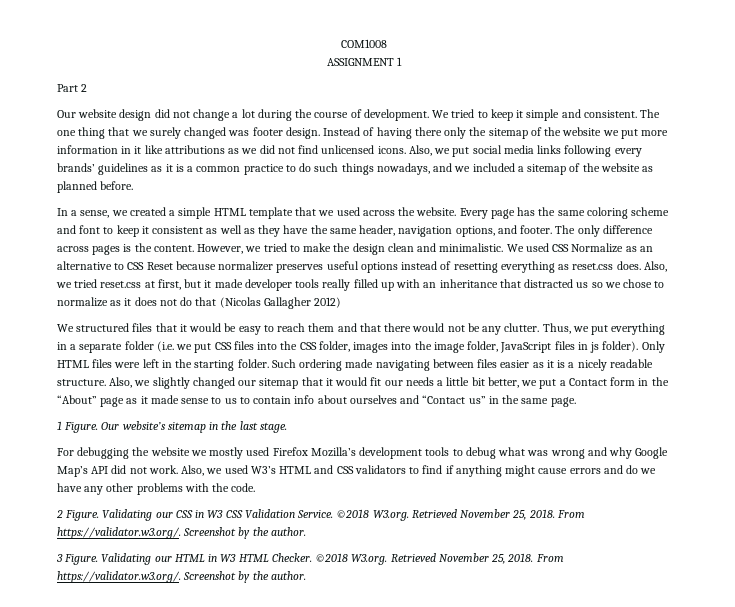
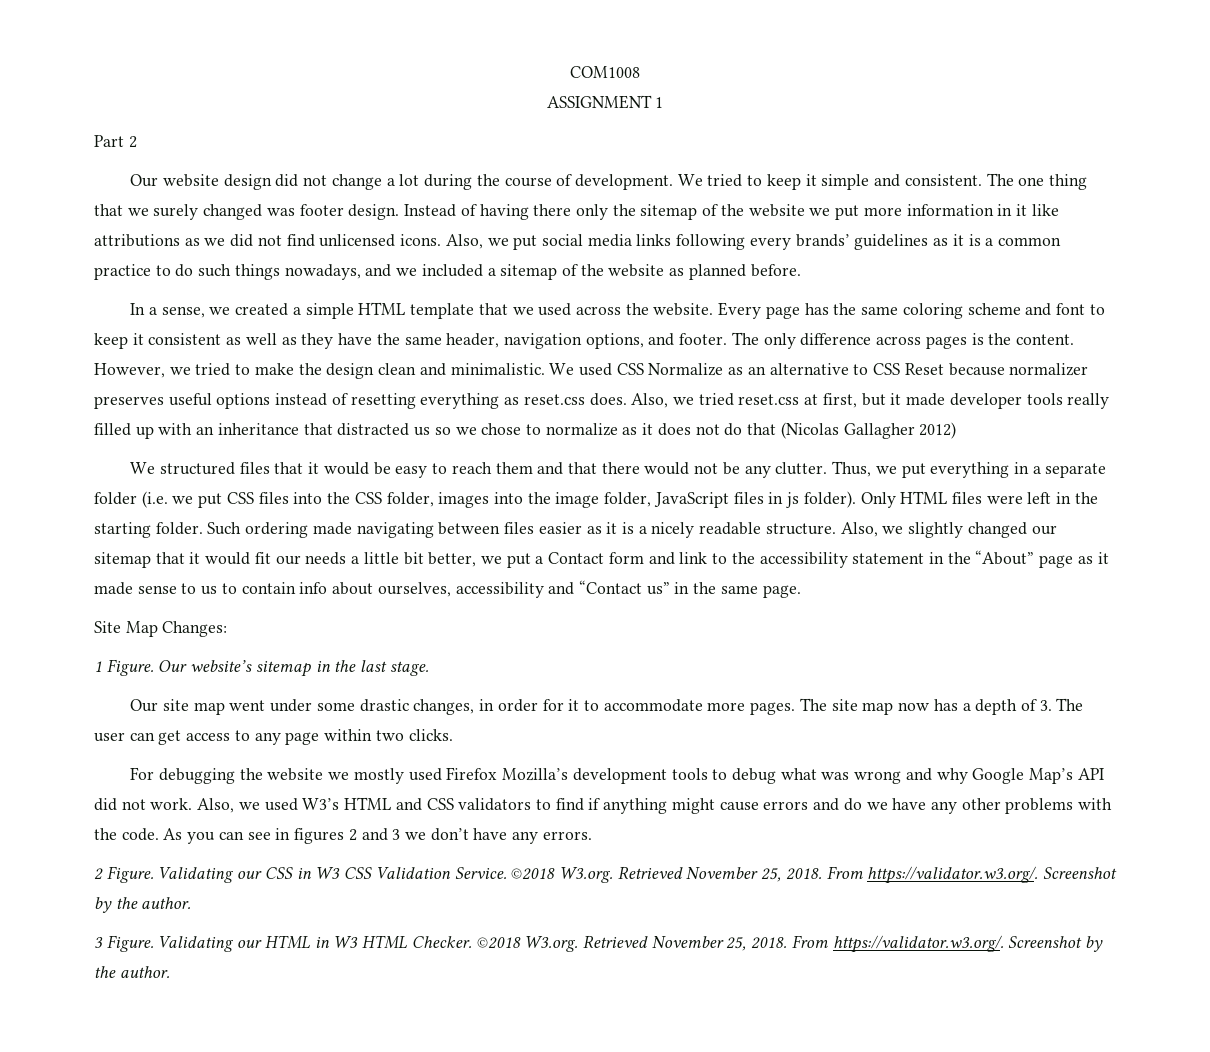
(636, 381) none -> [648,552,925,568] and link to the accessibility statement
[349,395,397,404] ourselves -> [377,582,544,598] ourselves, accessibility
(576, 402) none -> [94,621,228,637] // Site Map Changes:
(287, 427) none -> [130,698,1084,715] [94,729,453,745] // Our site map went under some drastic changes, in order for it to accommodate more pages. The site map now has a depth of 3. The user can get access to any page within two clicks.
(256, 487) none -> [163,828,592,844] As you can see in figures 2 and 3 we don’t have any errors.

